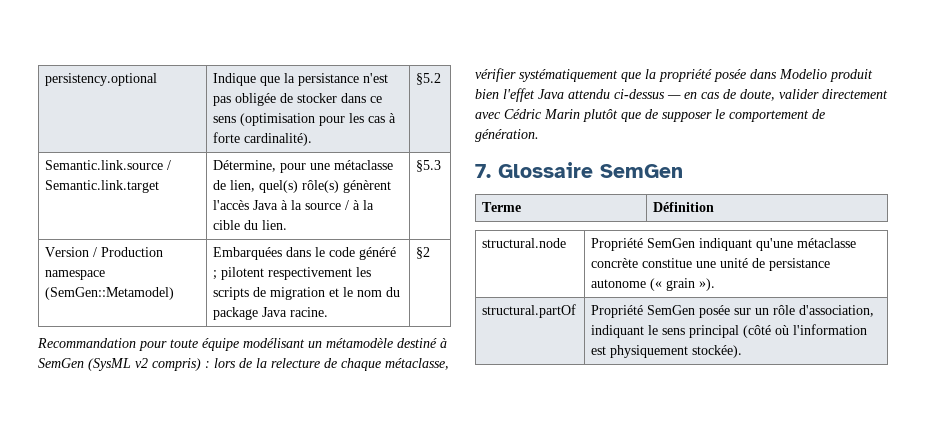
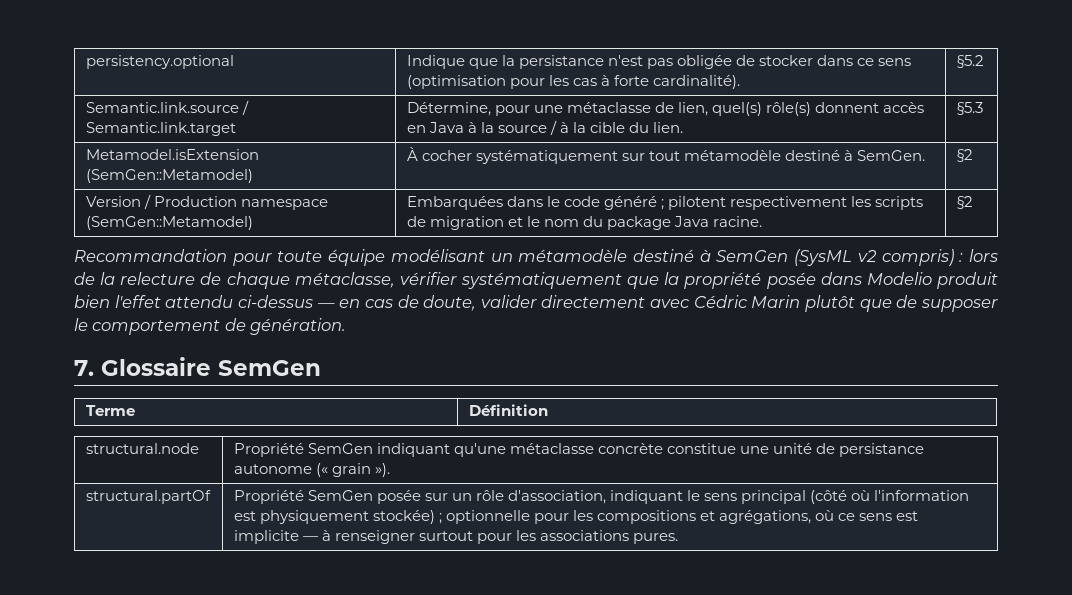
[343,180,392,193] [213,200,250,210] génèrent l'accès -> [815,102,925,113] [406,125,426,133] donnent accès en
(442, 166) none -> [85,149,259,160] [85,169,253,183] [406,147,926,164] [956,149,973,162] // Metamodel.isExtension (SemGen::Metamodel) | À cocher systématiquement sur tout métamodèle destiné à SemGen. | §2
[538,89,564,99] Java -> (161, 301) none
[692,345,743,358] stockée). -> [372,510,919,524] [233,530,679,544] stockée) ; optionnelle pour les compositions et agrégations, où ce sens est implicite — à renseigner surtout pour les associations pures.

